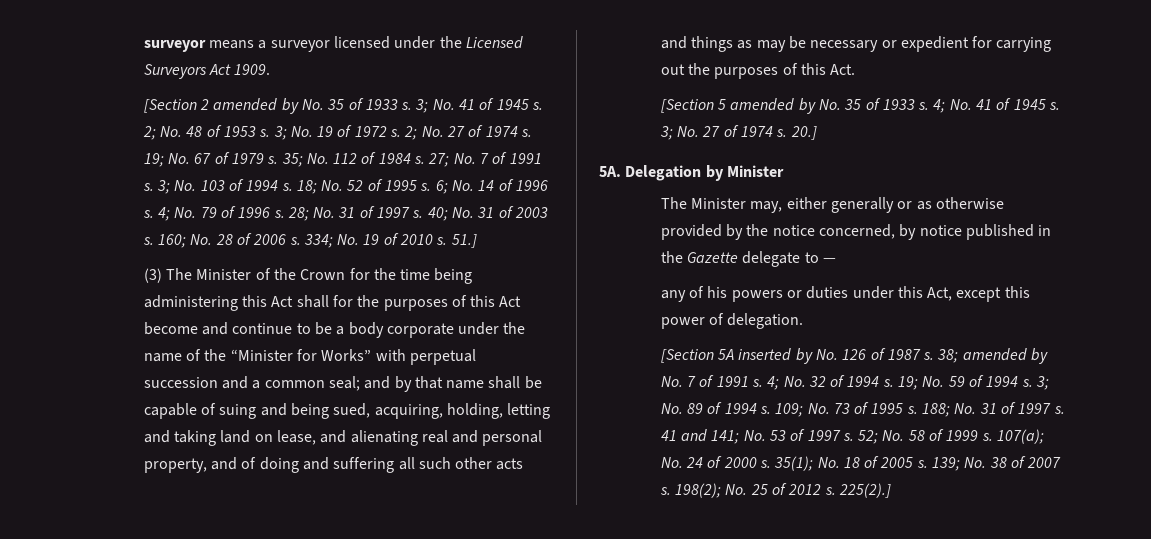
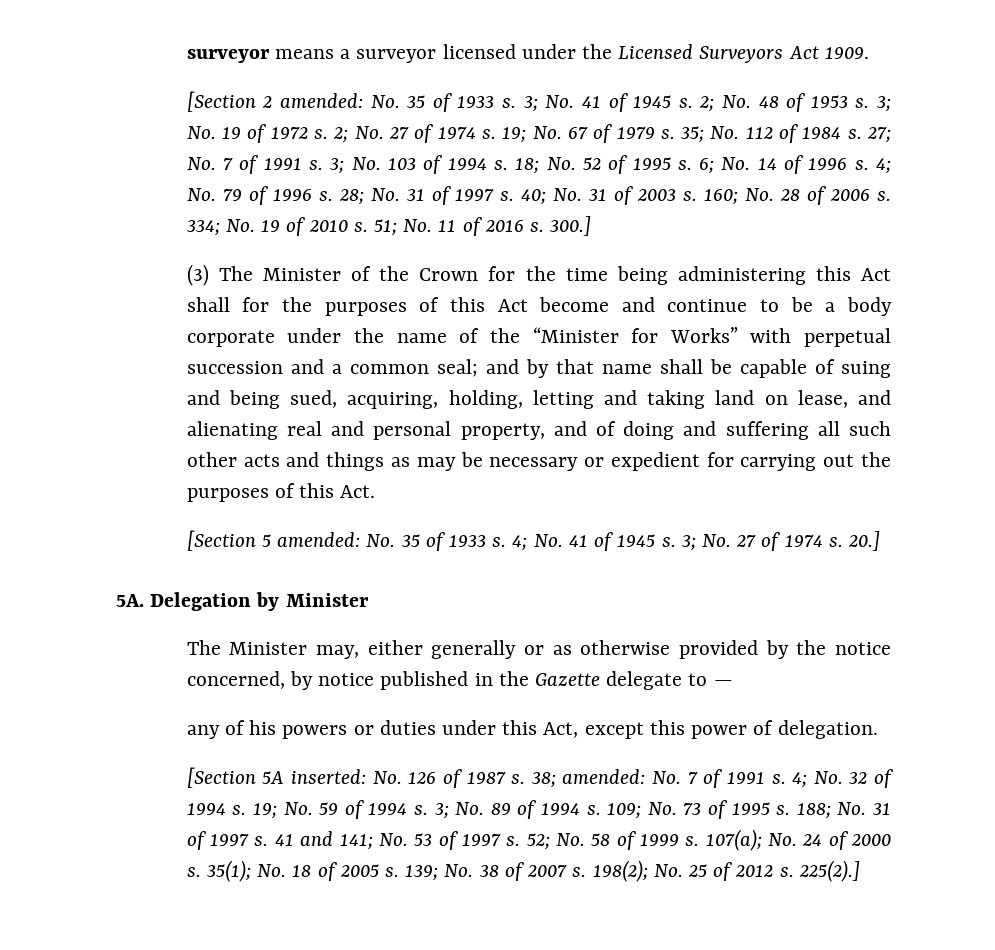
[213,98,299,114] amended by -> [280,93,364,108] amended:
[451,234,477,248] 51.] -> [374,216,592,236] 51; No. 11 of 2016 s. 300.]
[730,98,816,114] amended by -> [277,532,361,547] amended:
[738,348,813,364] inserted by -> [291,769,367,784] inserted:
[962,348,1049,364] amended by -> [562,769,646,784] amended:

